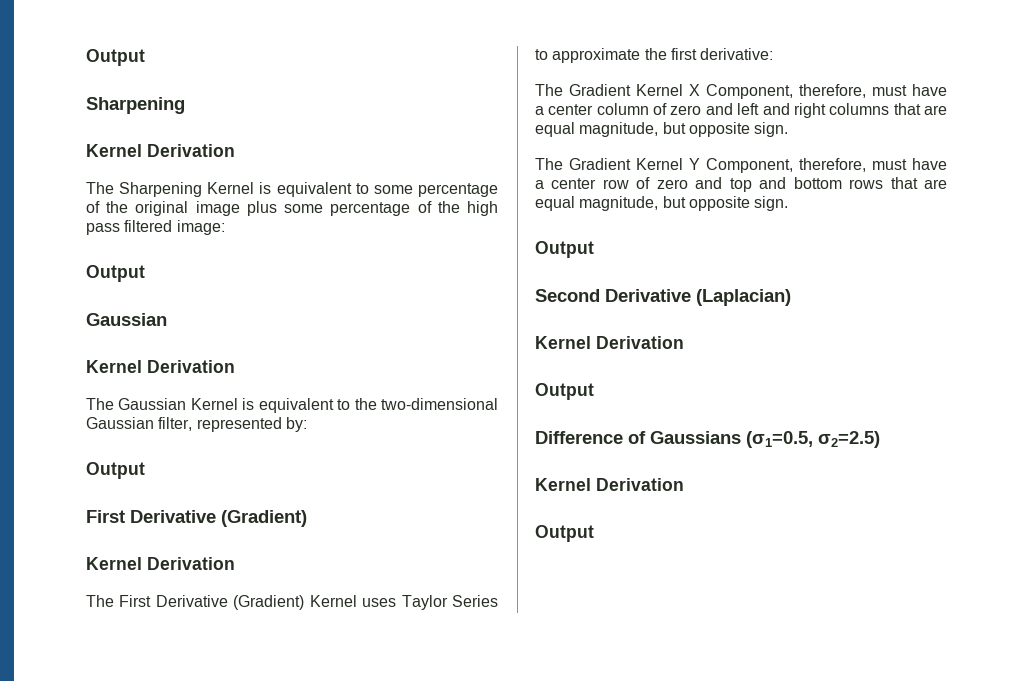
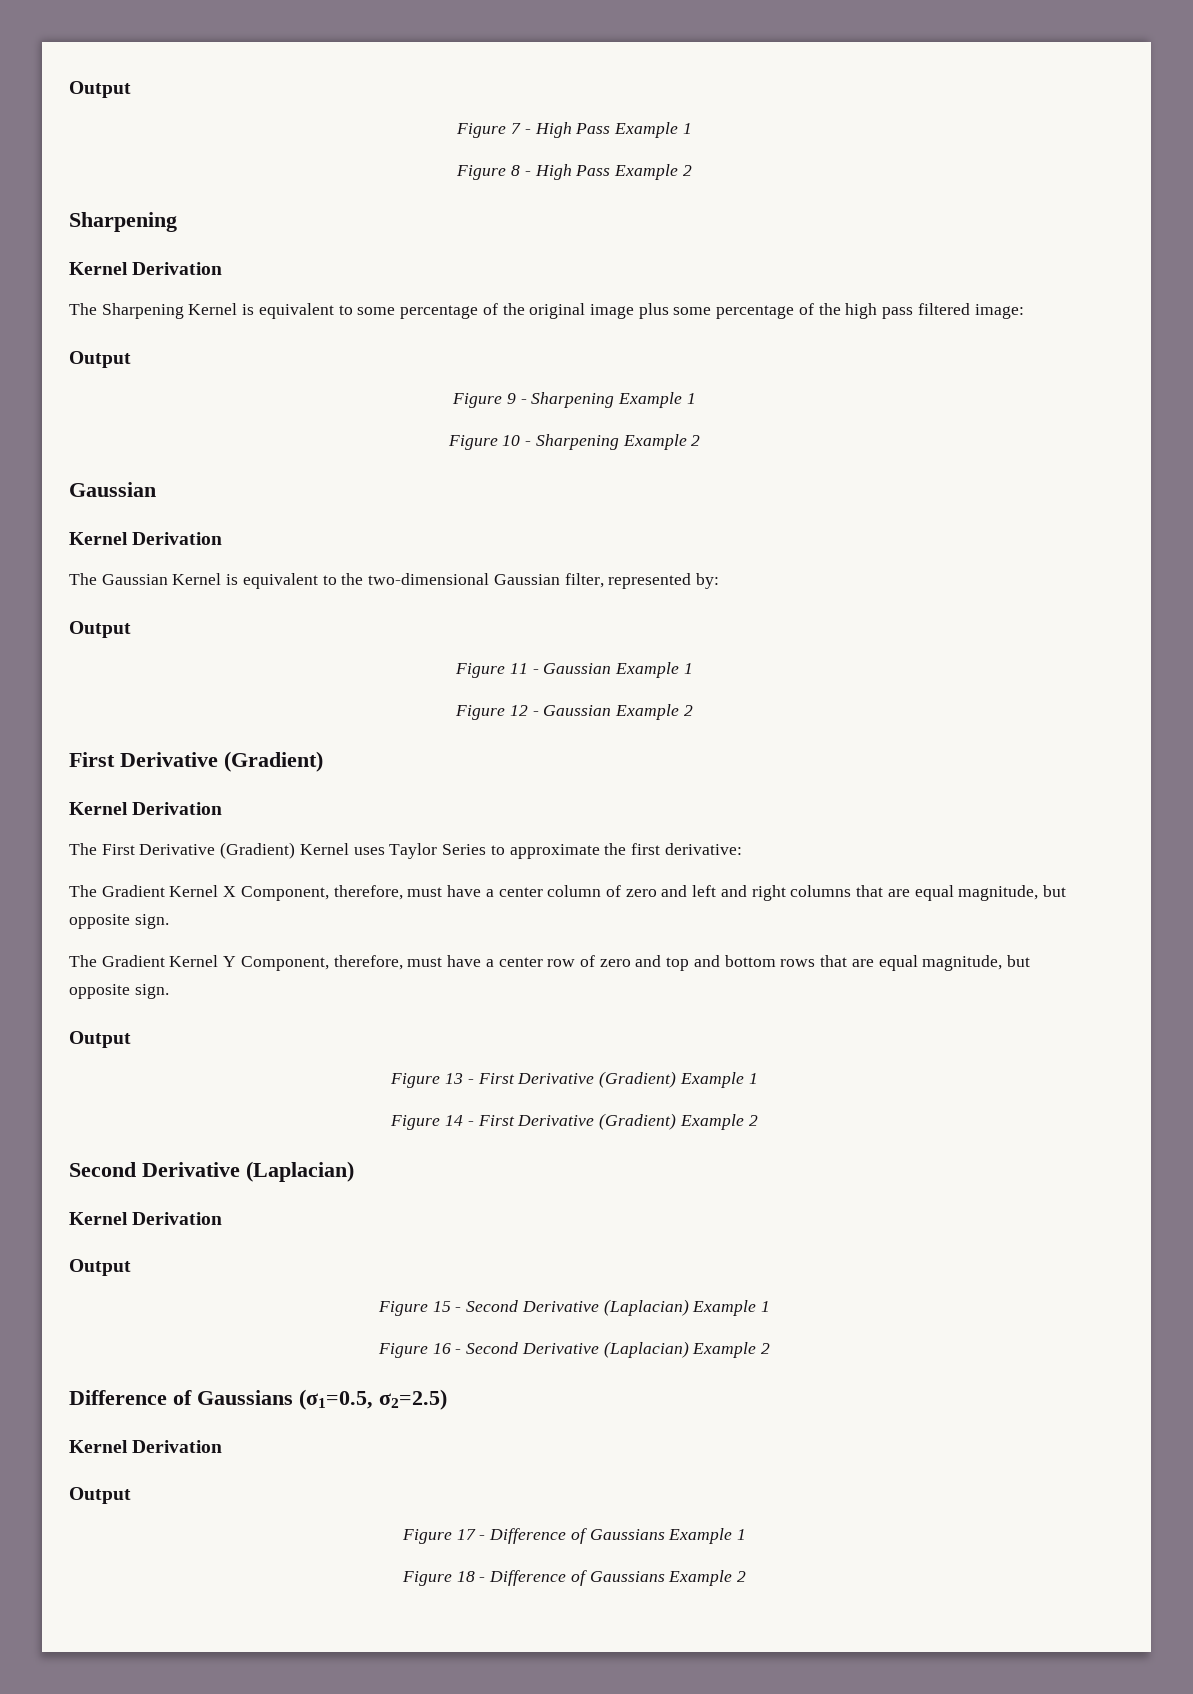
[86,49,145,66] Output -> [69,81,131,98] [456,122,692,138] [456,164,692,180] Output // Figure 7 - High Pass Example 1 // Figure 8 - High Pass Example 2
(145, 273) none -> [452,392,696,408] [447,434,701,450] // Figure 9 - Sharpening Example 1 // Figure 10 - Sharpening Example 2
(145, 470) none -> [455,662,693,678] [455,704,693,720] // Figure 11 - Gaussian Example 1 // Figure 12 - Gaussian Example 2
(594, 249) none -> [390,1071,758,1088] [390,1113,758,1130] // Figure 13 - First Derivative (Gradient) Example 1 // Figure 14 - First Derivative (Gradient) Example 2
(594, 391) none -> [377,1299,771,1316] [377,1341,771,1358] // Figure 15 - Second Derivative (Laplacian) Example 1 // Figure 16 - Second Derivative (Laplacian) Example 2
(594, 533) none -> [401,1528,747,1544] [401,1570,747,1586] // Figure 17 - Difference of Gaussians Example 1 // Figure 18 - Difference of Gaussians Example 2

